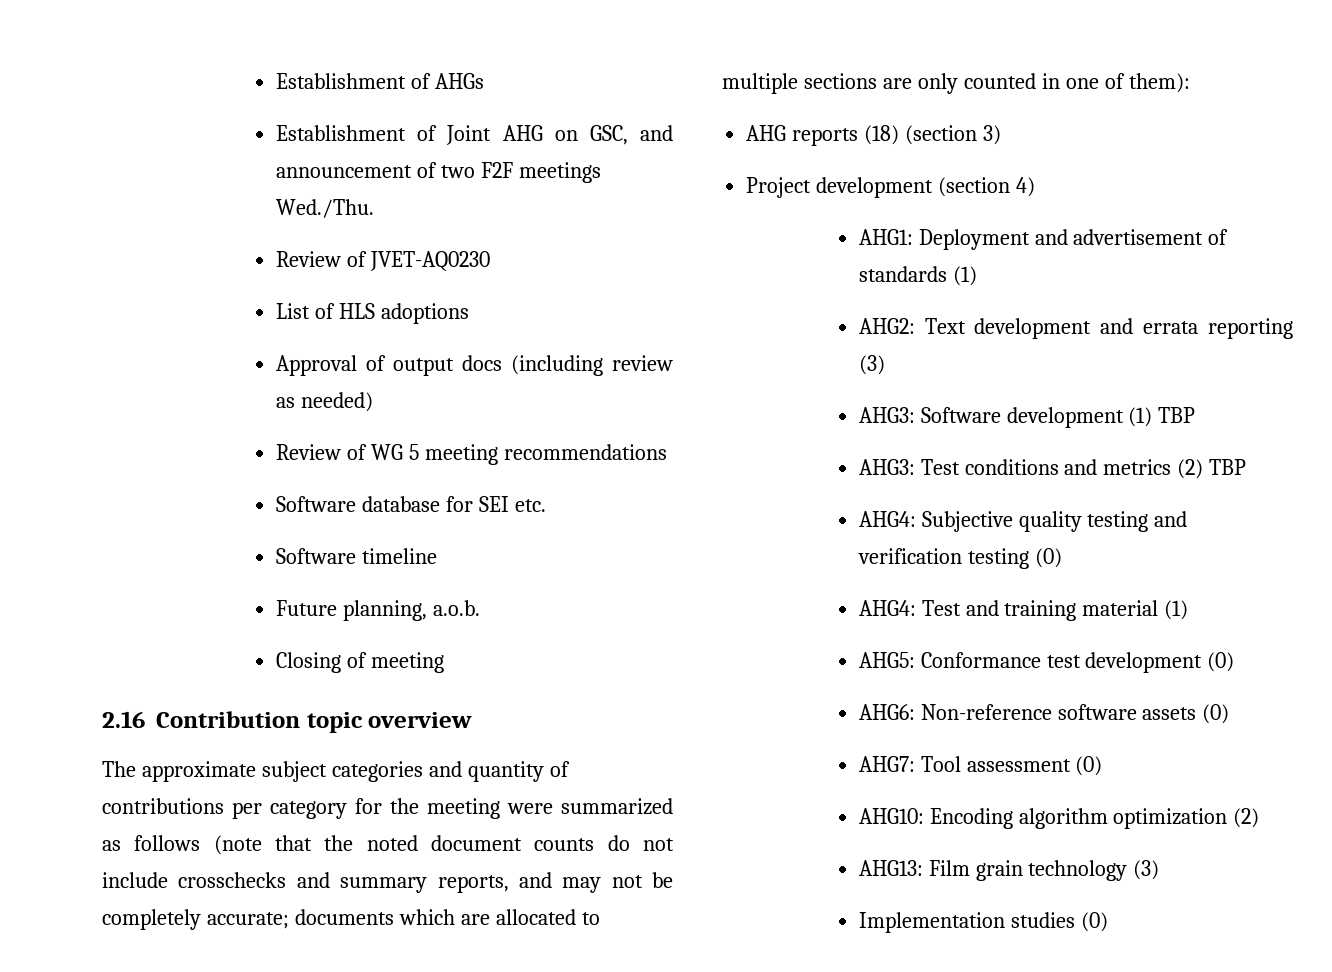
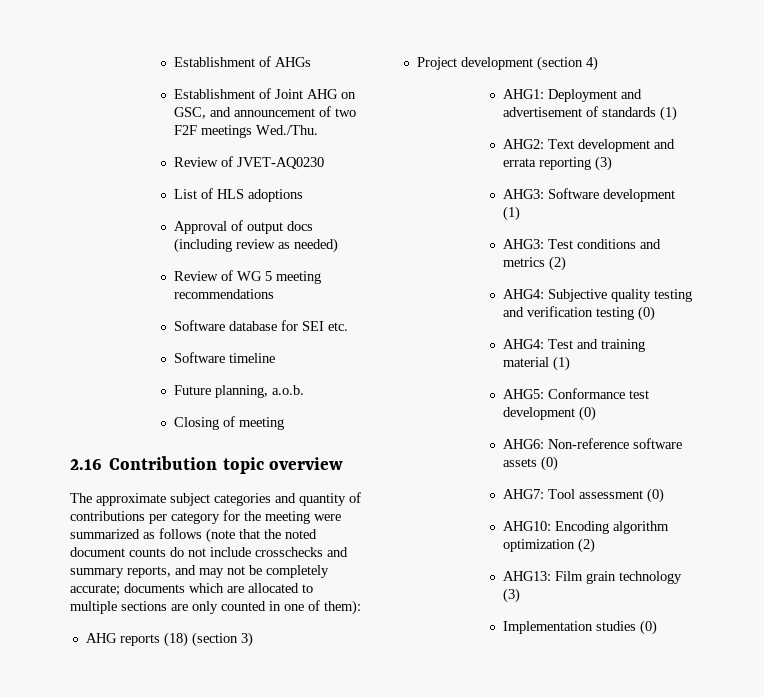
[1158,407,1196,423] TBP -> (520, 213) none
[1209,459,1247,475] TBP -> (566, 263) none

